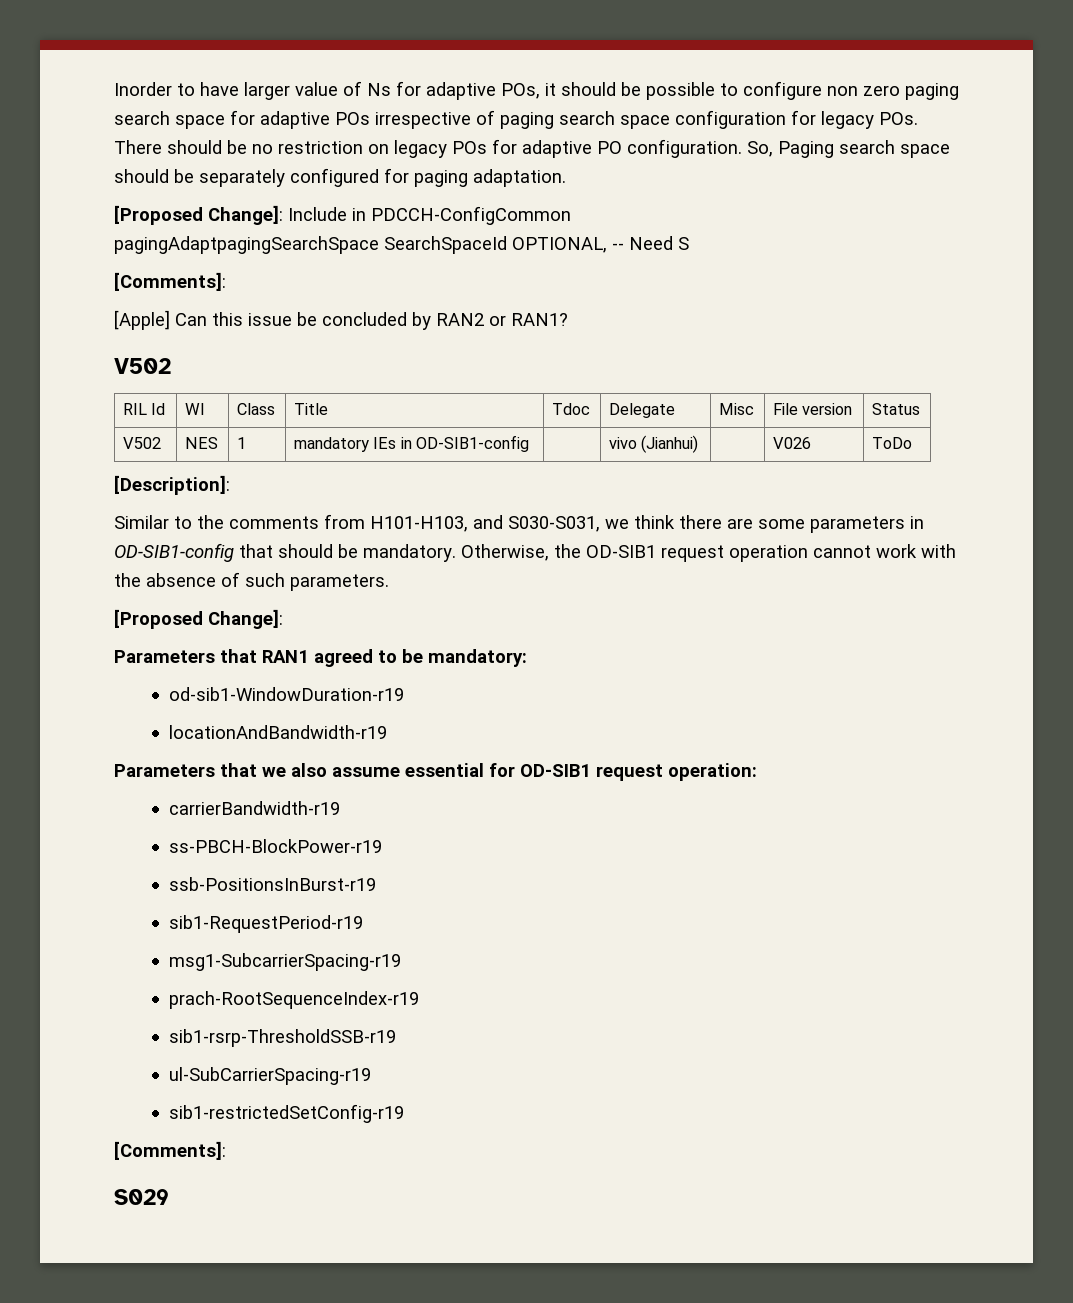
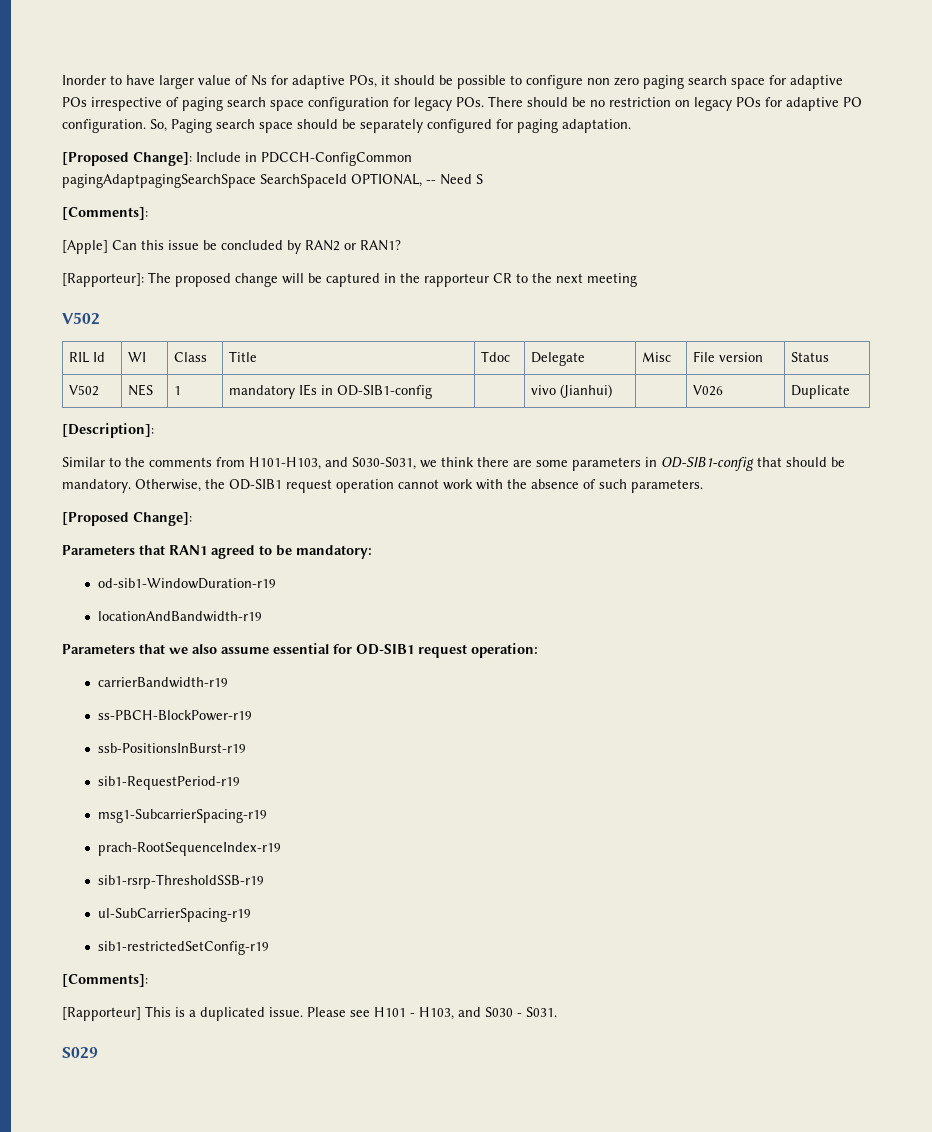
(568, 319) none -> [62,272,637,287] // [Rapporteur]: The proposed change will be captured in the rapporteur CR to the next meeting
[871,437,912,449] ToDo -> [791,385,851,399] Duplicate
(226, 1150) none -> [62,1006,557,1021] // [Rapporteur] This is a duplicated issue. Please see H101 - H103, and S030 - S031.

